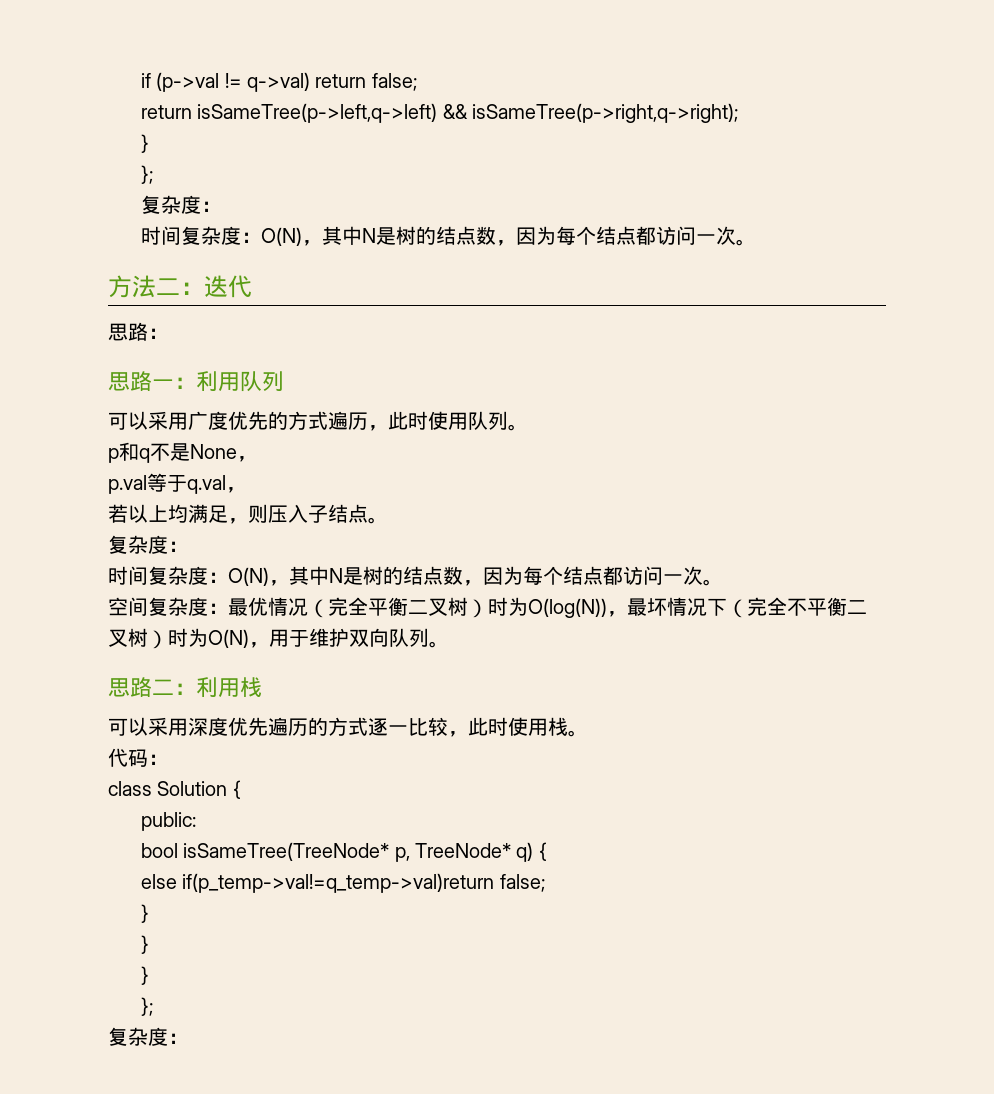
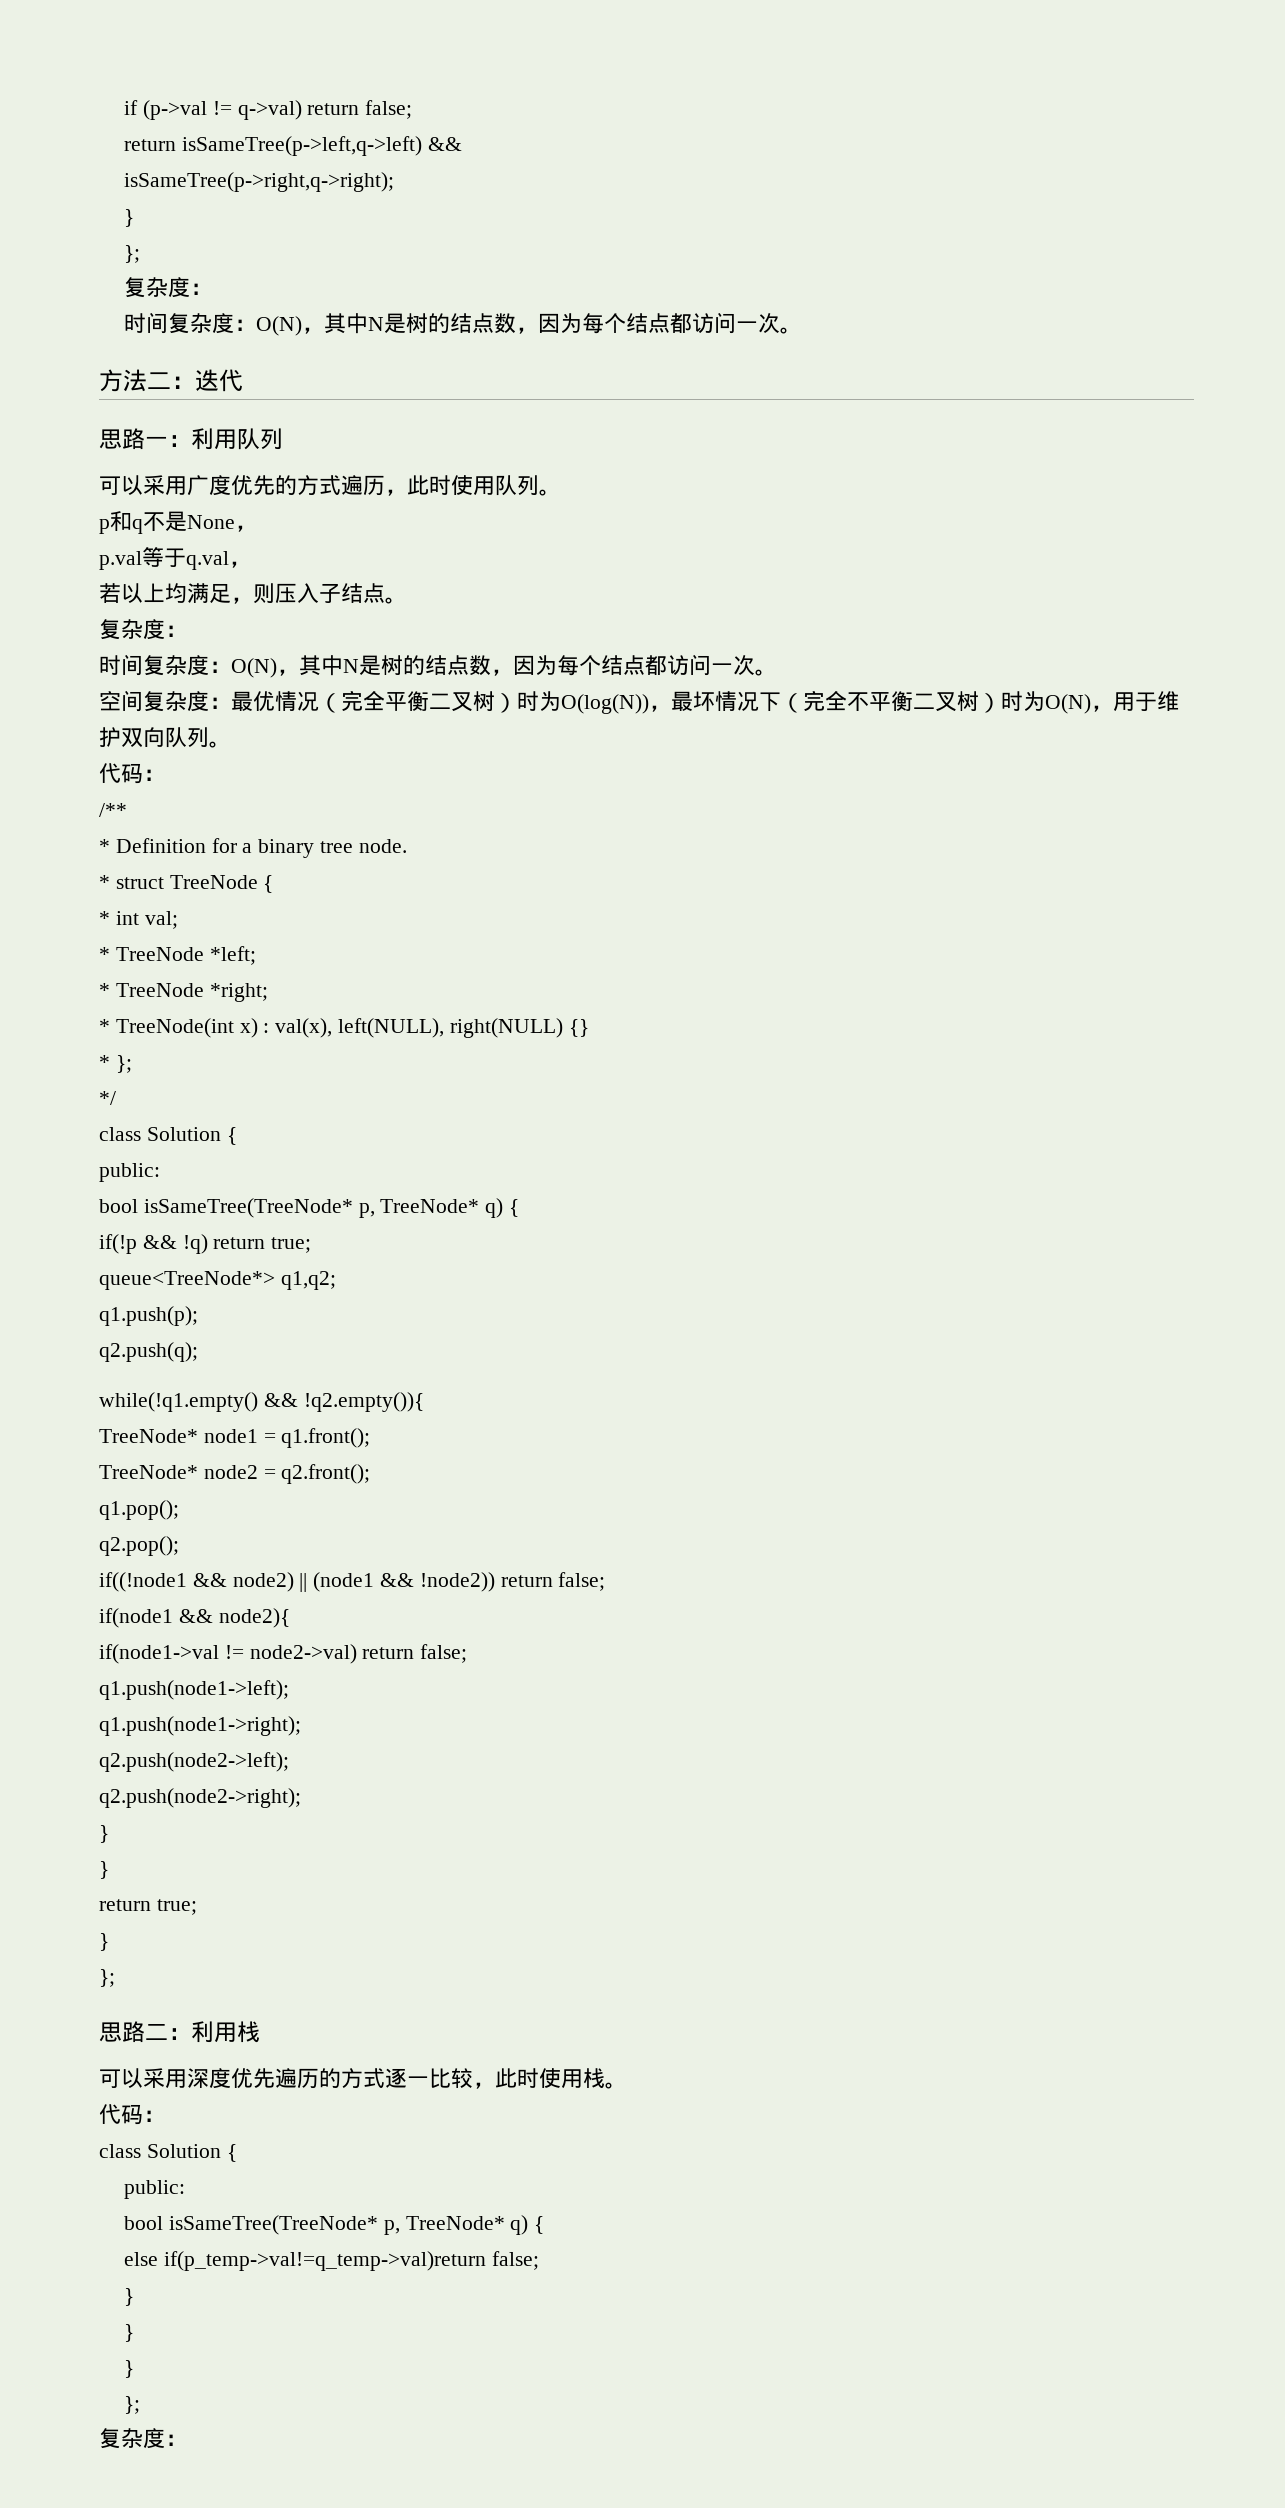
(468, 111) none -> (462, 144) //
[108,322,168,341] // 思路： -> (243, 380) none
(449, 644) none -> [99,763,165,784] [99,803,127,817] [99,838,407,858] [99,875,274,893] [99,911,178,929] [99,946,256,965] [99,983,268,1002] [99,1018,589,1038] [99,1055,132,1073] [99,1091,116,1105] [99,1127,237,1145] [99,1163,160,1182] [99,1198,520,1218] [99,1234,312,1254] [99,1271,336,1290] [99,1306,198,1326] [99,1342,198,1362] [99,1392,424,1412] [99,1428,371,1448] [99,1464,371,1484] [99,1500,179,1520] [99,1536,179,1556] [99,1572,606,1592] [99,1608,290,1628] [99,1644,468,1664] [99,1680,289,1700] [99,1716,301,1736] [99,1752,289,1772] [99,1788,301,1808] [99,1825,109,1843] [99,1861,109,1879] [99,1899,197,1915] [99,1933,109,1951] [99,1969,115,1987] // 代码： // /** // * Definition for a binary tree node. // * struct TreeNode { // * int val; // * TreeNode *left; // * TreeNode *right; // * TreeNode(int x) : val(x), left(NULL), right(NULL) {} // * }; // */ // class Solution { // public: // bool isSameTree(TreeNode* p, TreeNode* q) { // if(!p && !q) return true; // queue<TreeNode*> q1,q2; // q1.push(p); // q2.push(q); // while(!q1.empty() && !q2.empty()){ // TreeNode* node1 = q1.front(); // TreeNode* node2 = q2.front(); // q1.pop(); // q2.pop(); // if((!node1 && node2) || (node1 && !node2)) return false; // if(node1 && node2){ // if(node1->val != node2->val) return false; // q1.push(node1->left); // q1.push(node1->right); // q2.push(node2->left); // q2.push(node2->right); // } // } // return true; // } // };

